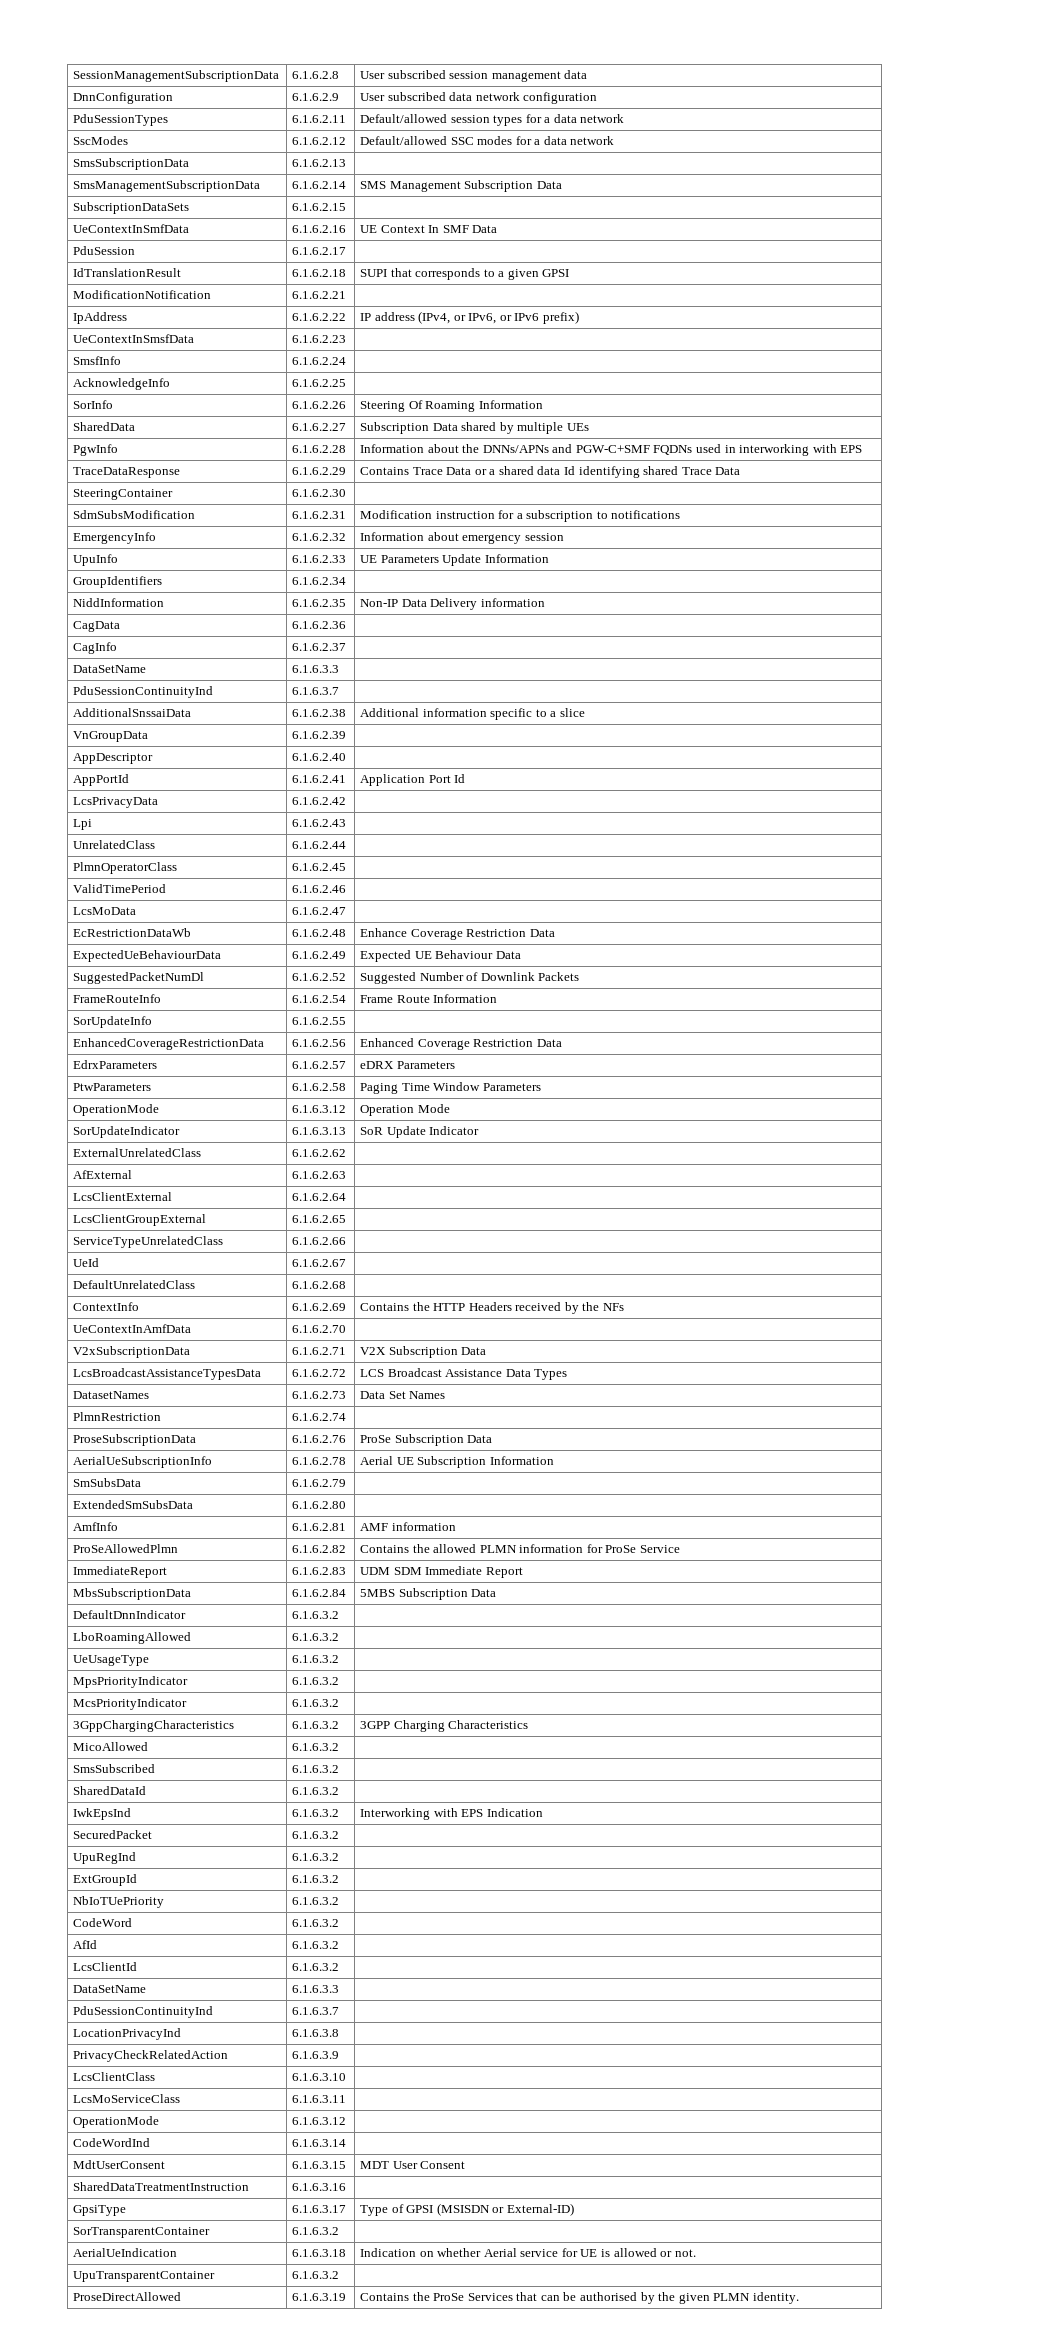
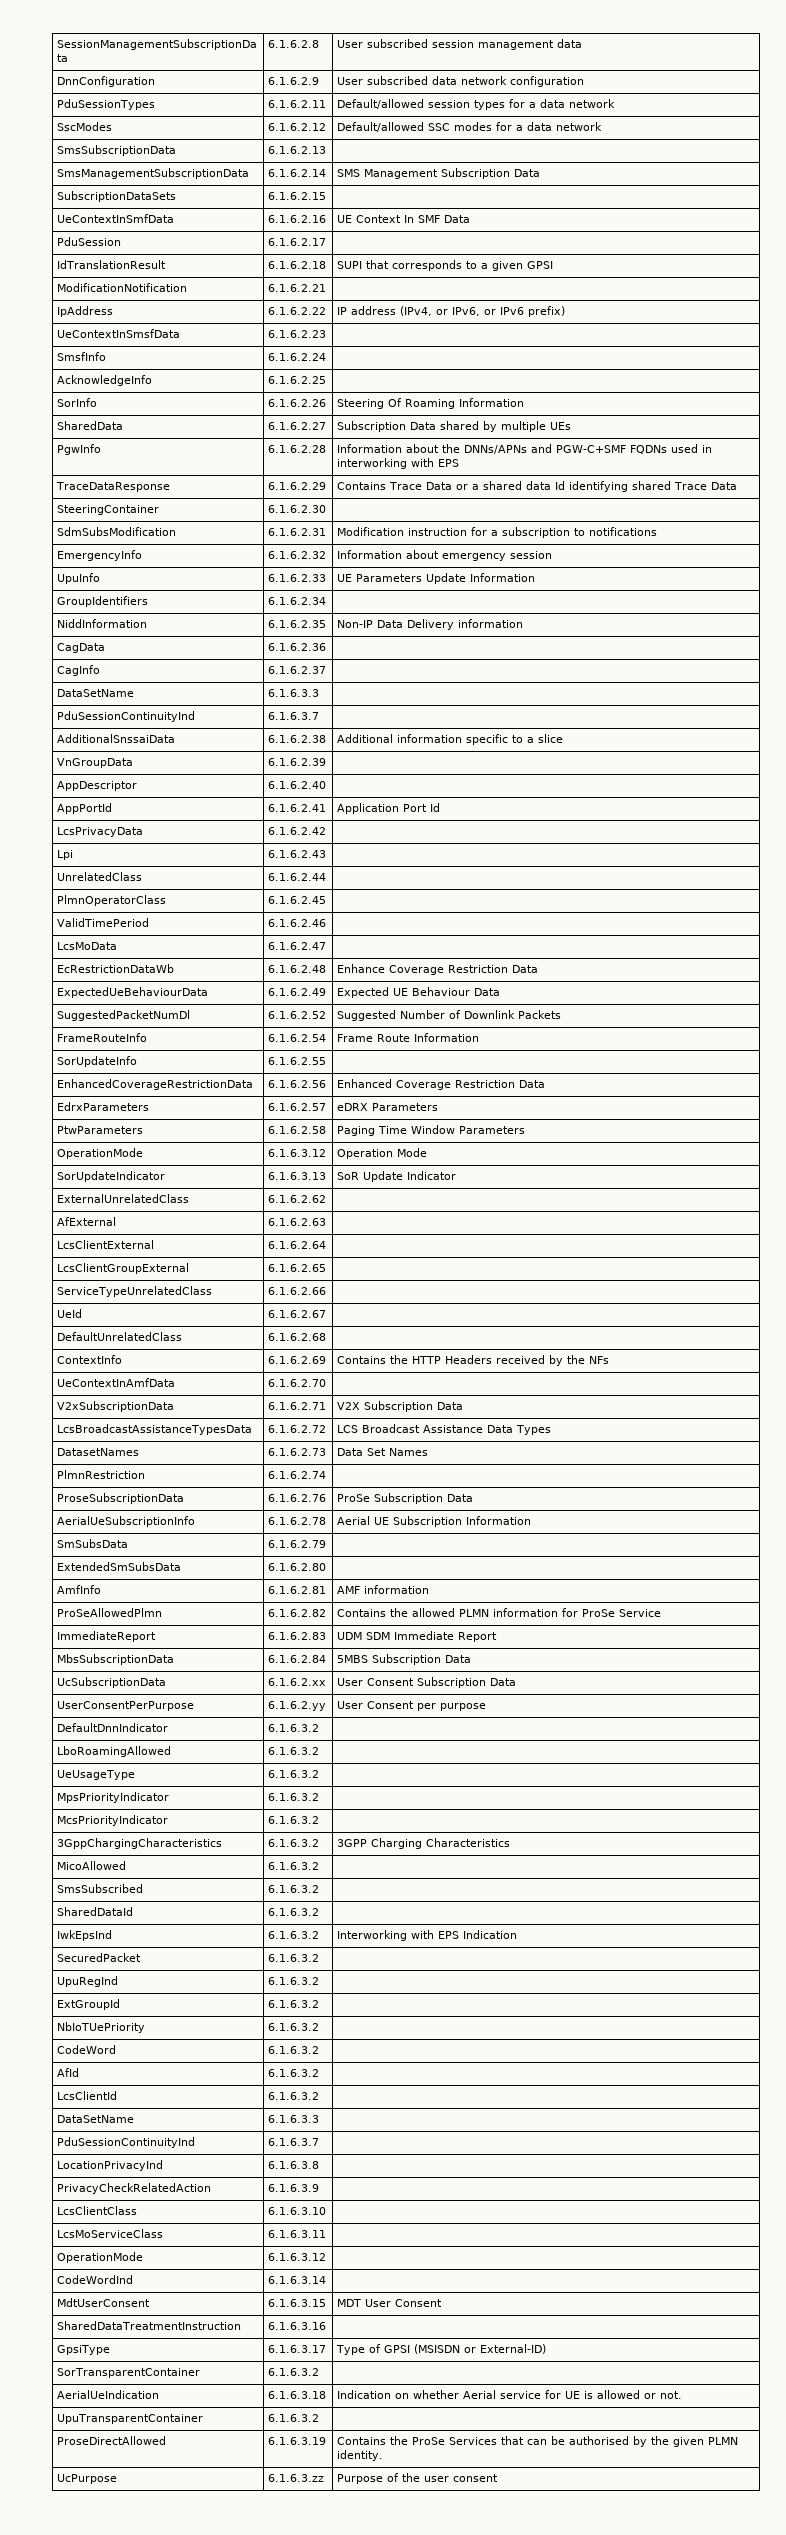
(497, 1593) none -> [57,1677,167,1688] [268,1678,327,1686] [337,1677,517,1688] [57,1701,195,1711] [268,1701,327,1711] [337,1701,487,1711] // UcSubscriptionData | 6.1.6.2.xx | User Consent Subscription Data // UserConsentPerPurpose | 6.1.6.2.yy | User Consent per purpose
(799, 2298) none -> [57,2474,118,2484] [268,2474,325,2482] [337,2473,499,2484] // UcPurpose | 6.1.6.3.zz | Purpose of the user consent

